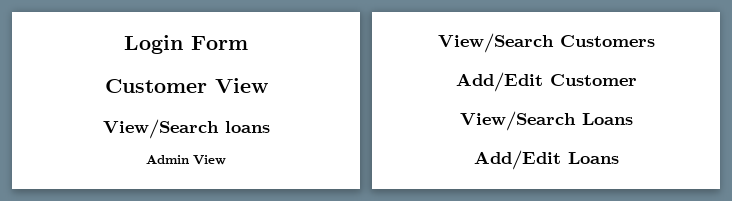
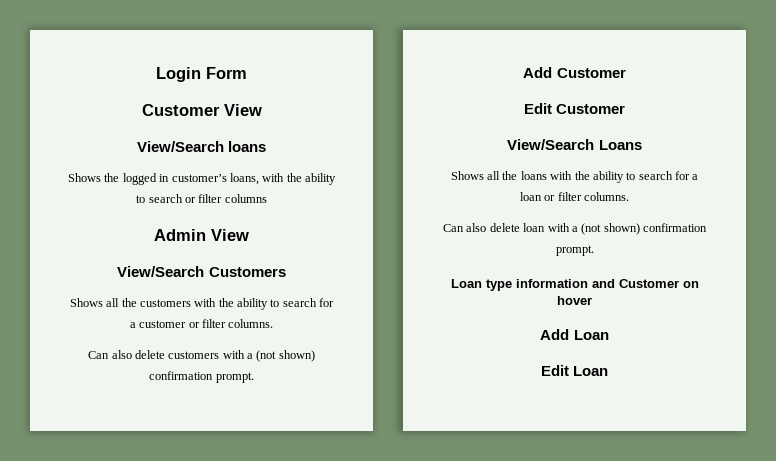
[146,155,226,165] [437,33,655,53] [455,72,637,92] [459,111,633,131] [473,150,619,170] Admin View // View/Search Customers // Add/Edit Customer // View/Search Loans // Add/Edit Loans -> [68,173,336,185] [136,194,267,203] [154,229,249,241] [117,266,286,277] [69,298,335,310] [129,319,274,328] [88,350,315,362] [149,371,254,383] [523,67,626,78] [523,103,626,114] [507,139,642,150] [450,171,699,183] [519,192,630,201] [443,223,707,235] [555,245,594,256] [450,279,699,291] [557,296,592,305] [540,329,609,340] [540,365,609,376] Shows the logged in customer’s loans, with the ability to search or filter columns // Admin View // View/Search Customers // Shows all the customers with the ability to search for a customer or filter columns. // Can also delete customers with a (not shown) confirmation prompt. // Add Customer // Edit Customer // View/Search Loans // Shows all the loans with the ability to search for a loan or filter columns. // Can also delete loan with a (not shown) confirmation prompt. // Loan type information and Customer on hover // Add Loan // Edit Loan

